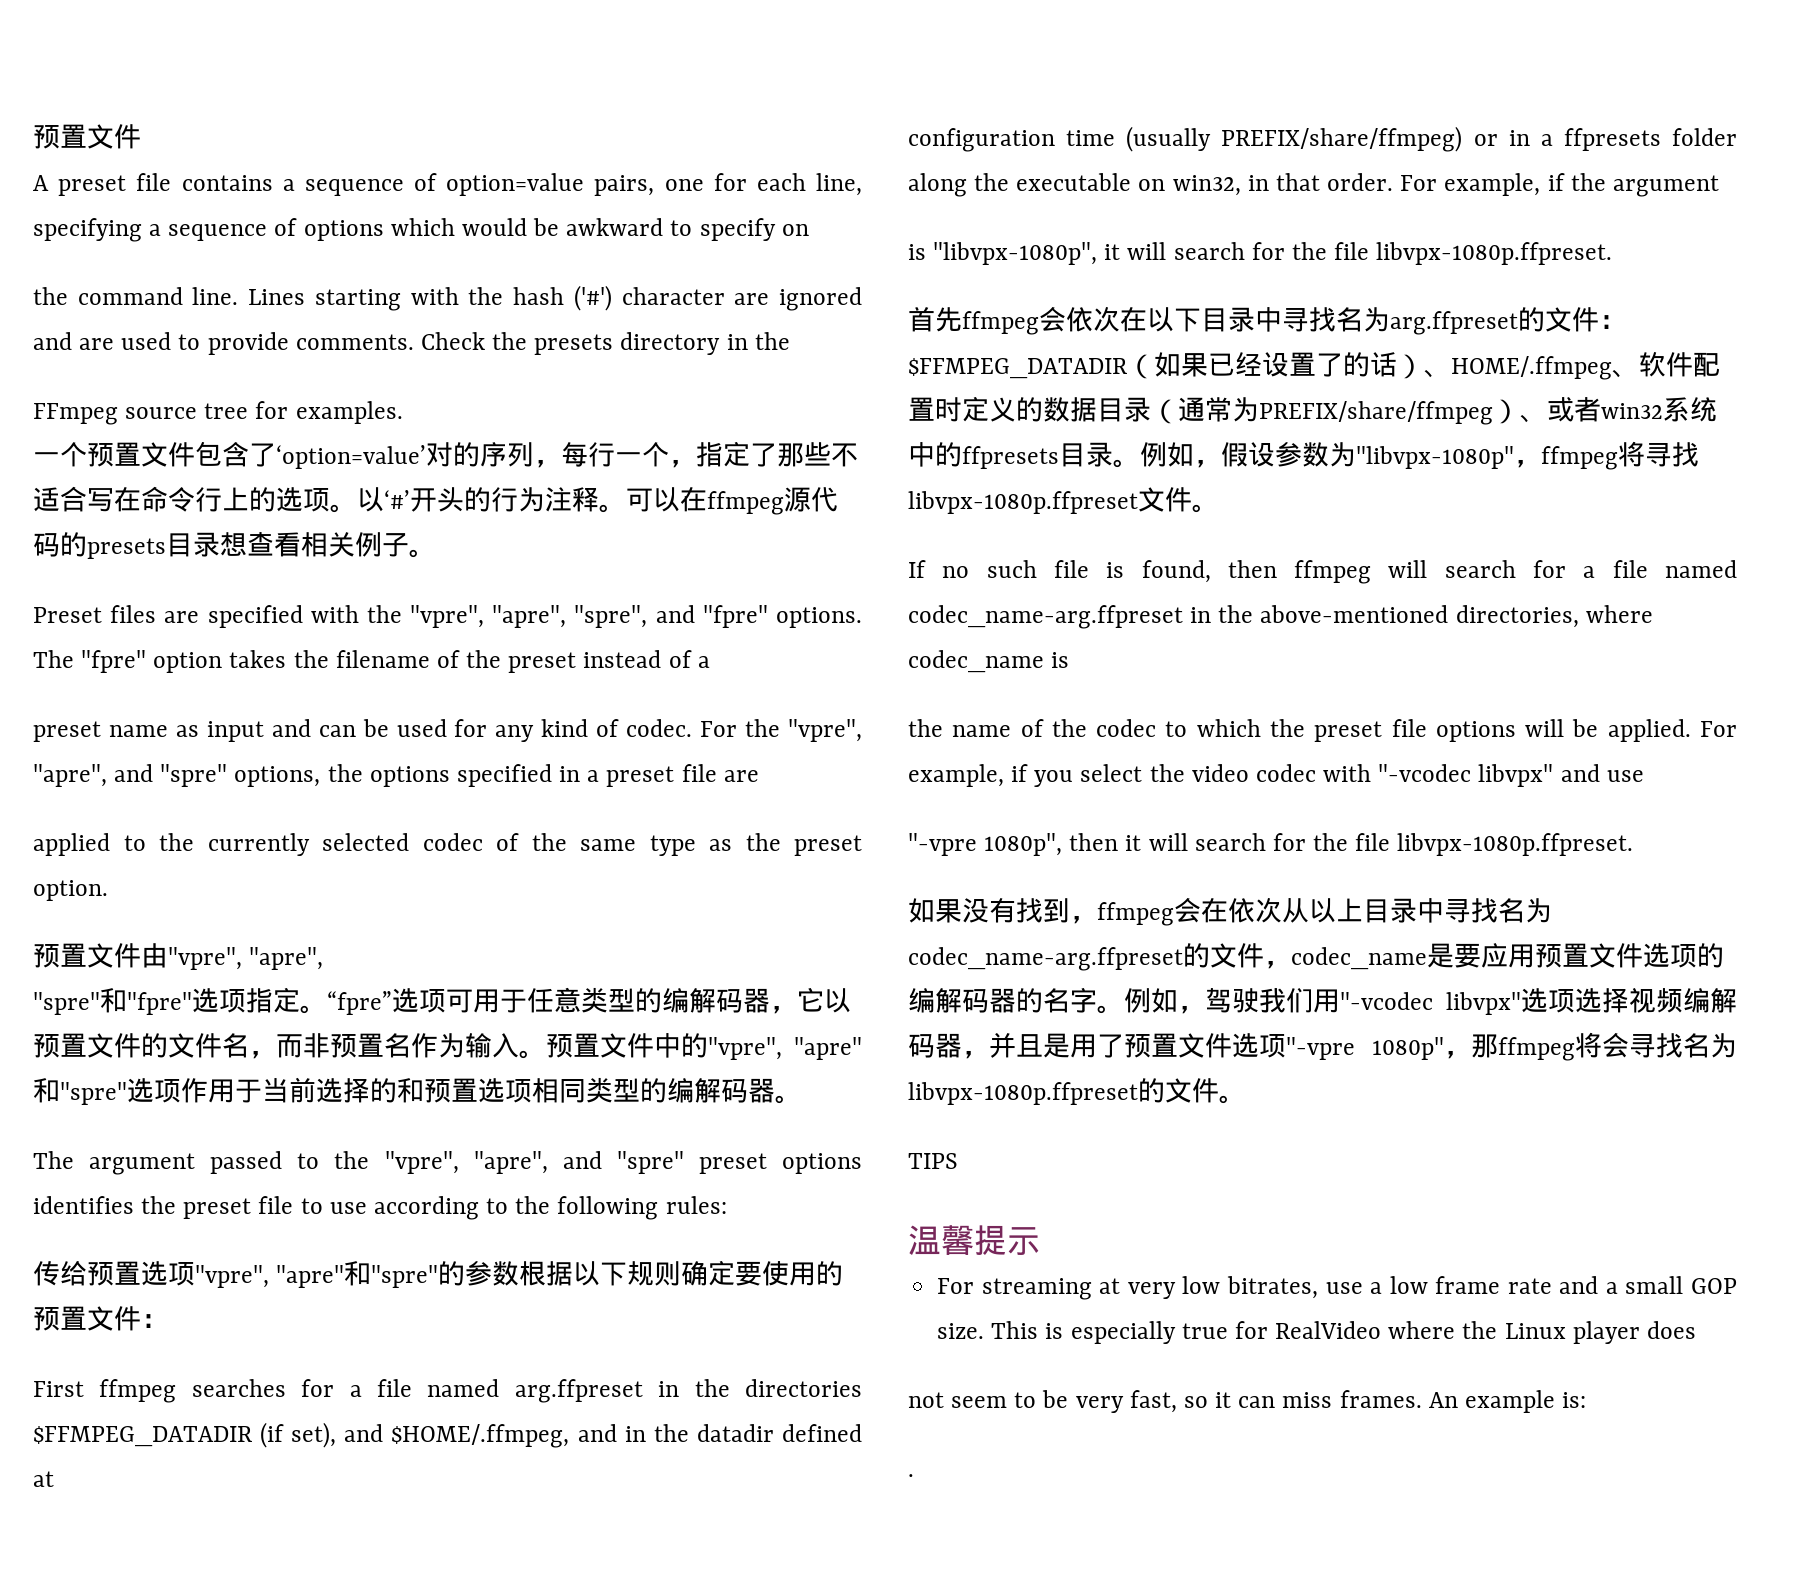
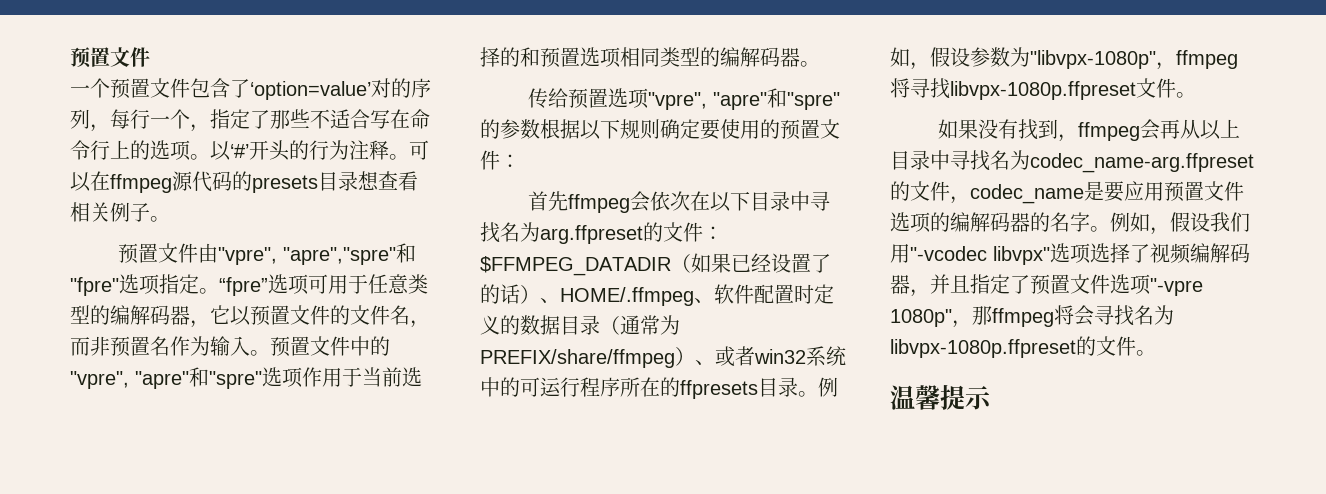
[33,124,141,149] [33,173,862,196] [33,218,809,242] [33,285,863,311] [33,332,790,355] [33,401,403,425] 预置文件 // A preset file contains a sequence of option=value pairs, one for each line, specifying a sequence of options which would be awkward to specify on // the command line. Lines starting with the hash ('#') character are ignored and are used to provide comments. Check the presets directory in the // FFmpeg source tree for examples. -> [70,47,150,68] 预置文件
[33,605,862,628] [33,650,710,673] [33,719,862,742] [33,764,759,787] [33,833,862,856] [33,880,108,901] // Preset files are specified with the "vpre", "apre", "spre", and "fpre" options. The "fpre" option takes the filename of the preset instead of a // preset name as input and can be used for any kind of codec. For the "vpre", "apre", and "spre" options, the options specified in a preset file are // applied to the currently selected codec of the same type as the preset option. -> (170, 219) none
[249,947,324,970] [33,992,100,1015] "apre", // "spre" -> [283,247,397,265] "apre","spre"
[33,1151,863,1175] [33,1196,727,1220] // The argument passed to the "vpre", "apre", and "spre" preset options identifies the preset file to use according to the following rules: -> (820, 64) none
[33,1379,862,1403] [33,1422,862,1448] [33,1471,54,1487] [908,126,1737,152] [908,173,1719,197] [908,242,1613,265] // First ffmpeg searches for a file named arg.ffpreset in the directories $FFMPEG_DATADIR (if set), and $HOME/.ffmpeg, and in the datadir defined at // configuration time (usually PREFIX/share/ffmpeg) or in a ffpresets folder along the executable on win32, in that order. For example, if the argument // is "libvpx-1080p", it will search for the file libvpx-1080p.ffpreset. -> (520, 161) none
(962, 454) none -> [520,377,680,397] 可运行程序所在的
[908,560,1737,584] [908,605,1653,629] [908,650,1070,673] [908,719,1737,742] [908,764,1644,787] [908,833,1634,856] // If no such file is found, then ffmpeg will search for a file named codec_name-arg.ffpreset in the above-mentioned directories, where codec_name is // the name of the codec to which the preset file options will be applied. For example, if you select the video codec with "-vcodec libvpx" and use // "-vpre 1080p", then it will search for the file libvpx-1080p.ffpreset. -> (1196, 95) none
[1201,897,1282,923] 在依次 -> [1160,119,1181,139] 再
[1205,988,1259,1013] 驾驶 -> [1170,212,1210,232] 假设
(1629, 1000) none -> [1130,244,1150,263] 了
[1043,1033,1097,1058] 是用 -> [970,274,1010,294] 指定
[908,1153,958,1169] // TIPS -> (1156, 353) none
[937,1276,1737,1300] [937,1321,1696,1344] [908,1390,1587,1413] [908,1474,914,1477] // For streaming at very low bitrates, use a low frame rate and a small GOP size. This is especially true for RealVideo where the Linux player does // not seem to be very fast, so it can miss frames. An example is: // . -> (992, 398) none

